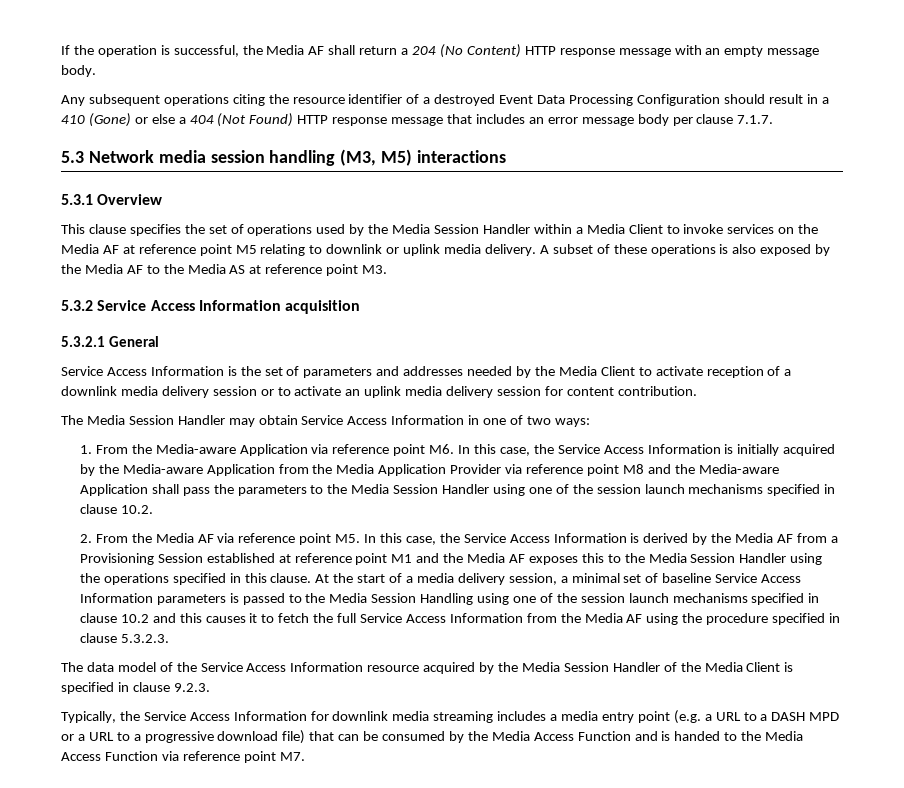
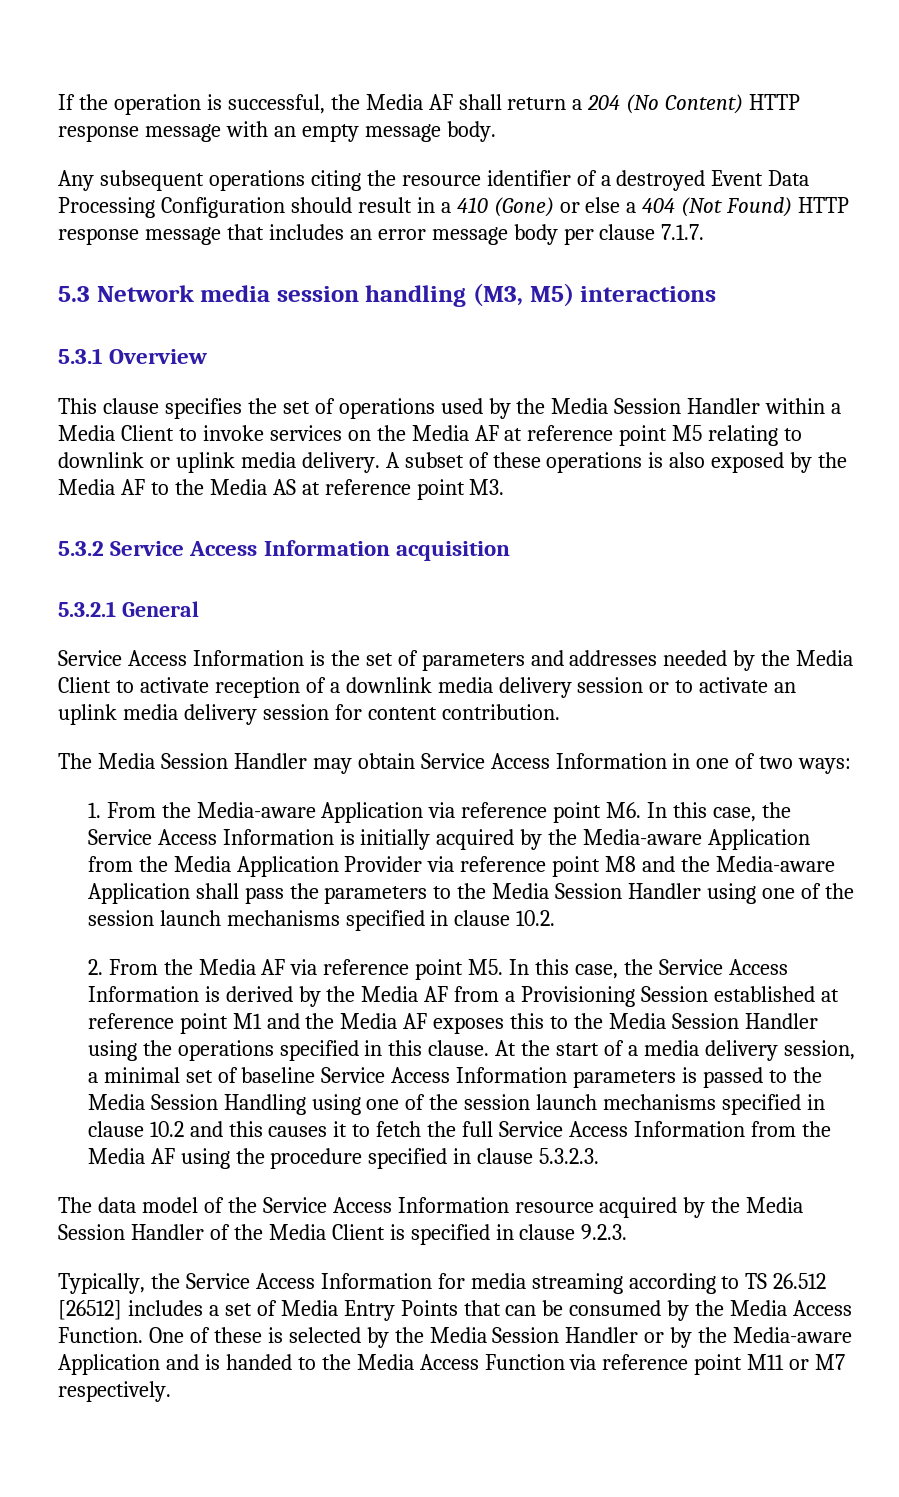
[332,711,389,721] downlink -> (465, 1281) none
[497,710,840,724] [61,730,306,744] includes a media entry point (e.g. a URL to a DASH MPD or a URL to a progressive download file) -> [628,1273,827,1294] [58,1300,458,1321] according to TS 26.512 [26512] includes a set of Media Entry Points
[577,731,631,741] Function -> [58,1327,853,1348] [58,1354,160,1375] Function. One of these is selected by the Media Session Handler or by the Media-aware Application
[279,752,305,761] M7. -> [747,1354,846,1370] [58,1381,171,1402] M11 or M7 respectively.

